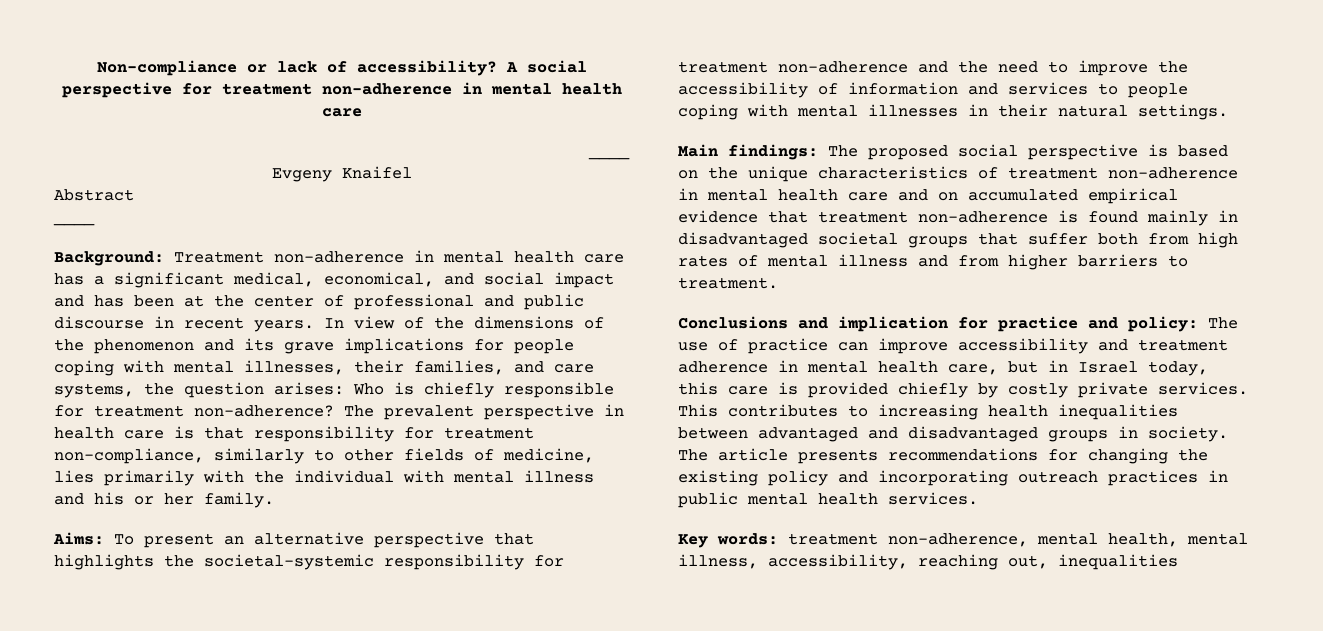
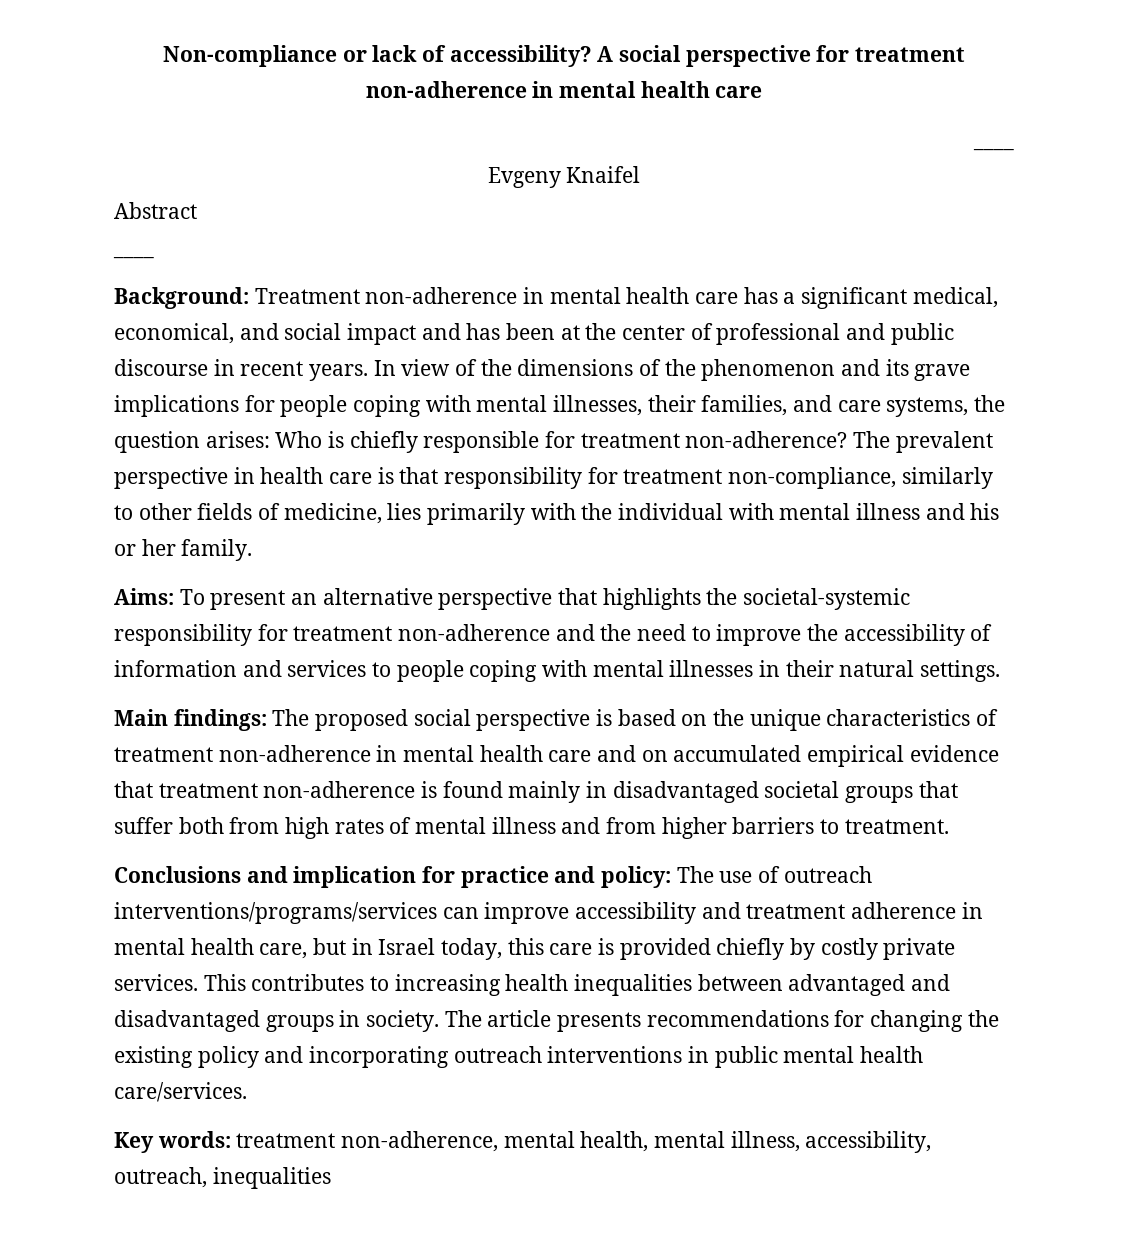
[748,338,828,354] practice -> [783,866,872,883] [114,902,437,924] outreach interventions/programs/services
[1108,470,1198,486] practices -> [547,1046,683,1063] interventions
[888,492,978,505] services. -> [114,1082,247,1102] care/services.
[918,554,1048,570] reaching out, -> [114,1167,207,1188] outreach,

